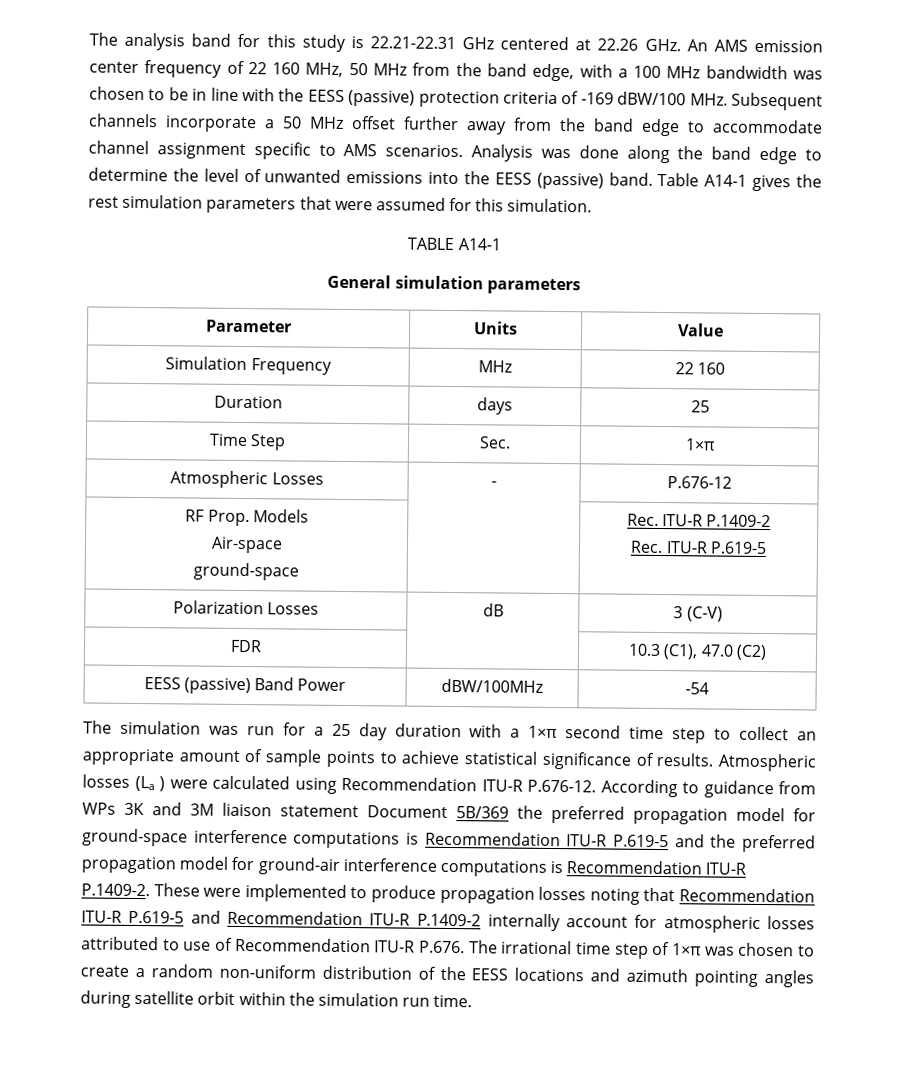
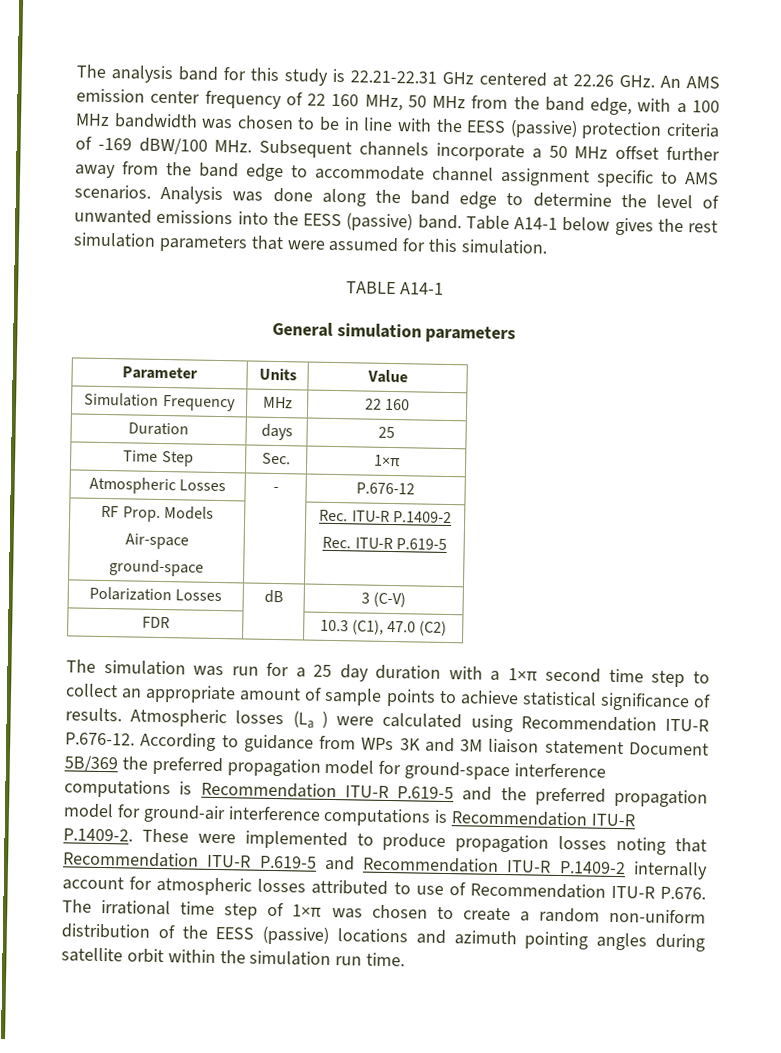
(748, 180) none -> [562,216,611,232] below
[143,677,347,695] [440,678,543,693] [685,682,709,695] // EESS (passive) Band Power | dBW/100MHz | -54 -> (448, 628) none
(509, 974) none -> [262,925,331,946] (passive)

